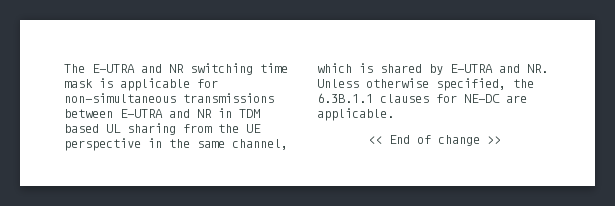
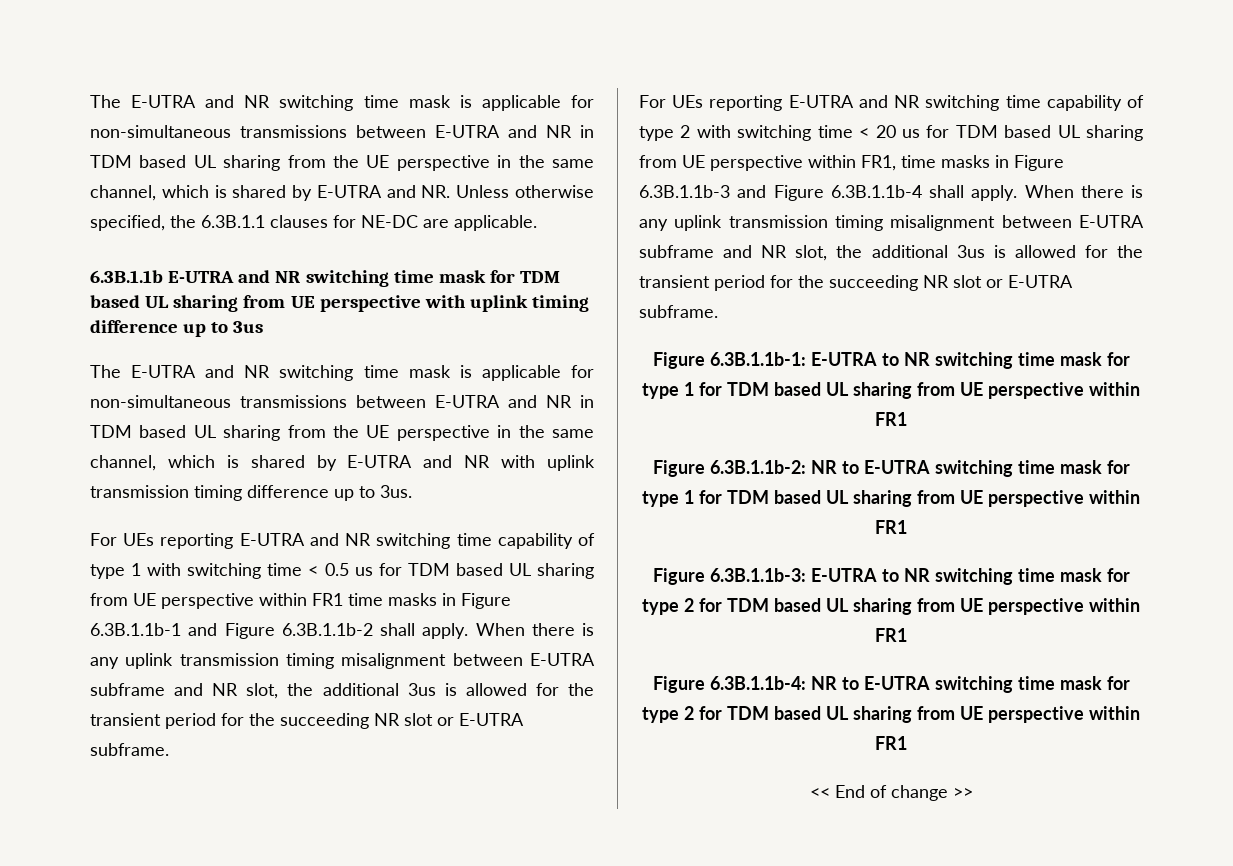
(394, 114) none -> [90,270,561,287] [90,295,590,312] [90,320,264,337] [90,365,594,381] [90,395,594,408] [90,425,594,441] [90,455,596,471] [90,485,412,501] [90,533,595,549] [90,563,594,579] [90,593,511,609] [90,623,594,639] [90,653,595,669] [90,683,595,699] [90,713,524,729] [90,743,169,756] [639,95,1144,111] [639,125,1143,141] [639,155,1064,171] [639,185,1143,201] [639,215,1144,231] [639,245,1143,261] [639,275,1073,291] [639,305,718,318] [652,352,1130,369] [642,382,1140,399] [875,412,907,426] [652,460,1130,477] [642,490,1140,507] [875,520,907,534] [652,568,1130,585] [642,598,1140,615] [875,628,907,642] [652,676,1130,693] [642,706,1140,723] [875,736,907,750] // 6.3B.1.1b E-UTRA and NR switching time mask for TDM based UL sharing from UE perspective with uplink timing difference up to 3us // The E-UTRA and NR switching time mask is applicable for non-simultaneous transmissions between E-UTRA and NR in TDM based UL sharing from the UE perspective in the same channel, which is shared by E-UTRA and NR with uplink transmission timing difference up to 3us. // For UEs reporting E-UTRA and NR switching time capability of type 1 with switching time < 0.5 us for TDM based UL sharing from UE perspective within FR1 time masks in Figure 6.3B.1.1b-1 and Figure 6.3B.1.1b-2 shall apply. When there is any uplink transmission timing misalignment between E-UTRA subframe and NR slot, the additional 3us is allowed for the transient period for the succeeding NR slot or E-UTRA subframe. // For UEs reporting E-UTRA and NR switching time capability of type 2 with switching time < 20 us for TDM based UL sharing from UE perspective within FR1, time masks in Figure 6.3B.1.1b-3 and Figure 6.3B.1.1b-4 shall apply. When there is any uplink transmission timing misalignment between E-UTRA subframe and NR slot, the additional 3us is allowed for the transient period for the succeeding NR slot or E-UTRA subframe. // Figure 6.3B.1.1b-1: E-UTRA to NR switching time mask for type 1 for TDM based UL sharing from UE perspective within FR1 // Figure 6.3B.1.1b-2: NR to E-UTRA switching time mask for type 1 for TDM based UL sharing from UE perspective within FR1 // Figure 6.3B.1.1b-3: E-UTRA to NR switching time mask for type 2 for TDM based UL sharing from UE perspective within FR1 // Figure 6.3B.1.1b-4: NR to E-UTRA switching time mask for type 2 for TDM based UL sharing from UE perspective within FR1

